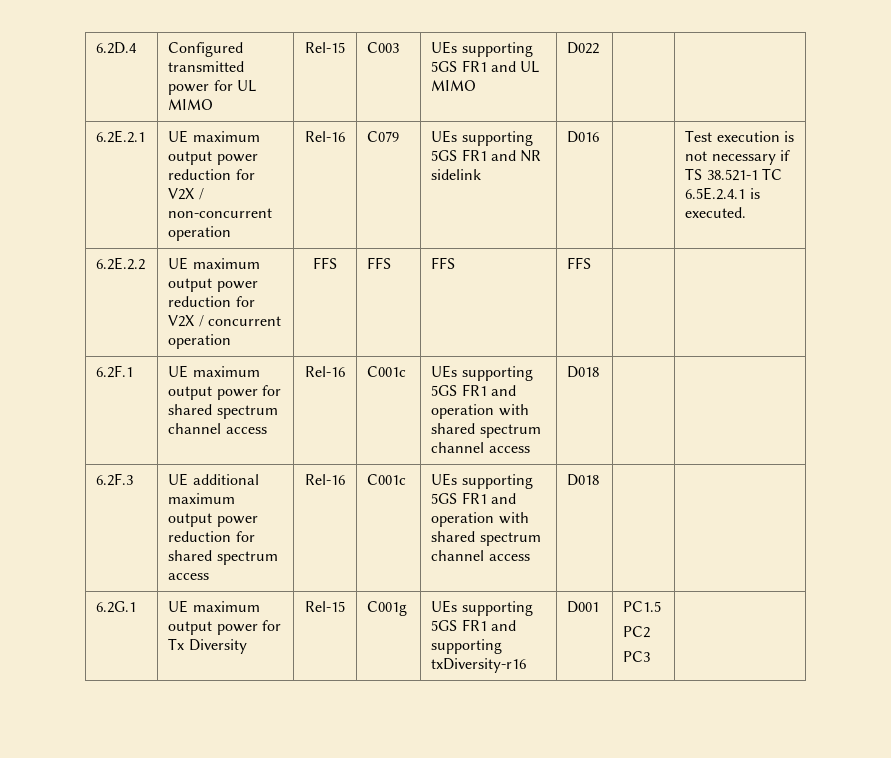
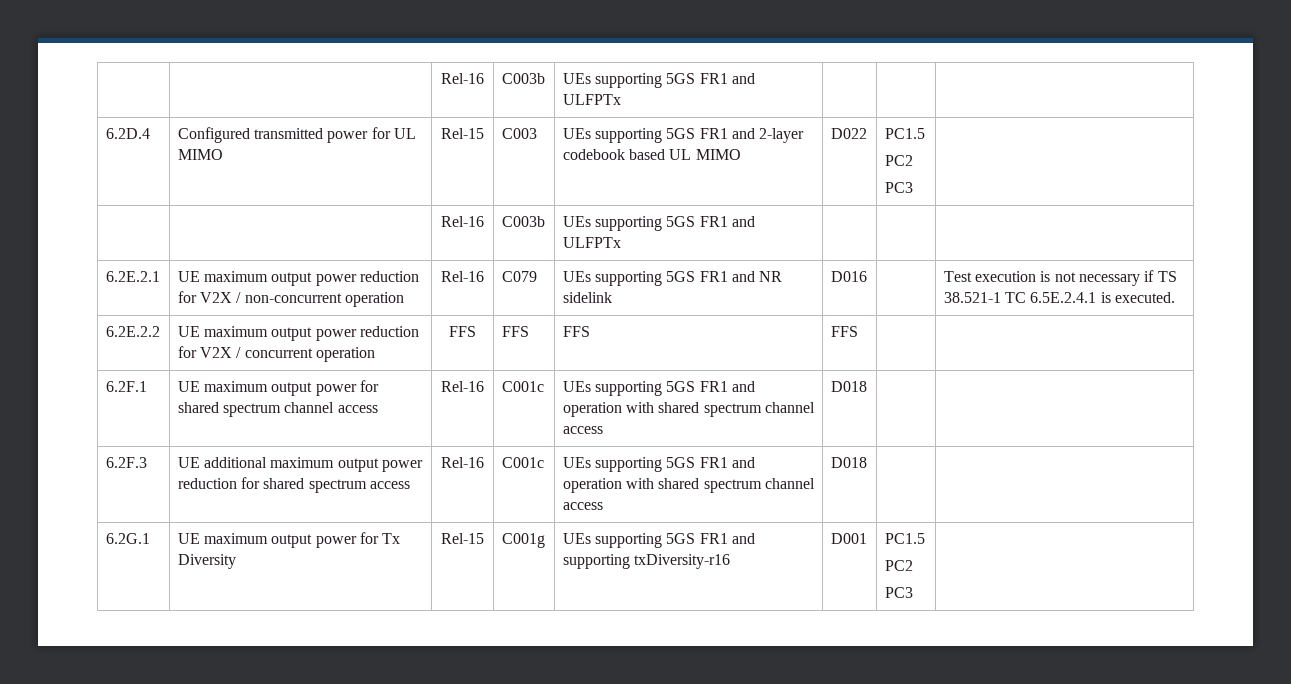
(96, 48) none -> [441,73,484,84] [501,73,545,84] [562,73,756,88] [562,94,621,105] | | Rel-16 | C003b | UEs supporting 5GS FR1 and ULFPTx | | | //
(517, 66) none -> [759,128,805,143] [562,149,666,160] 2-layer codebook based
(600, 48) none -> [884,128,925,139] [884,155,913,166] [884,182,913,193] [441,216,484,227] [501,216,545,227] [562,216,756,231] [562,237,621,248] | PC1.5 // PC2 // PC3 | // | | Rel-16 | C003b | UEs supporting 5GS FR1 and ULFPTx |

